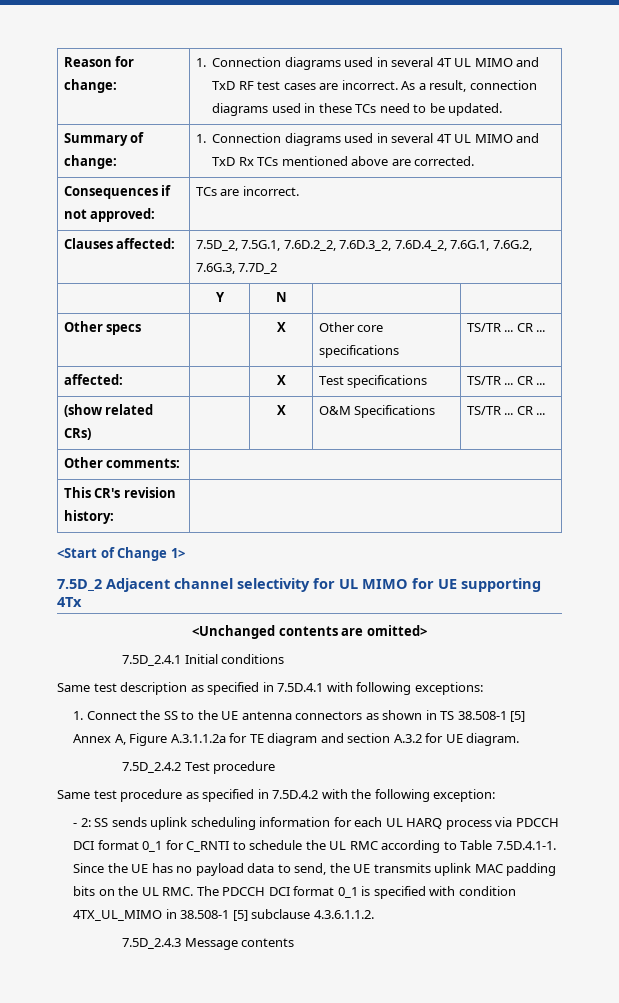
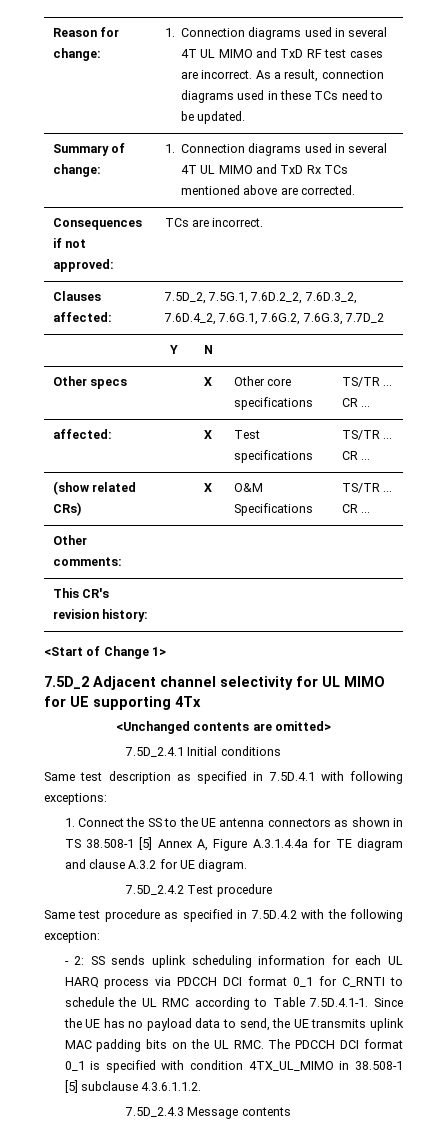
[170,734,226,743] A.3.1.1.2a -> [252,839,308,848] A.3.1.4.4a
[347,733,391,743] section -> [88,859,125,869] clause

